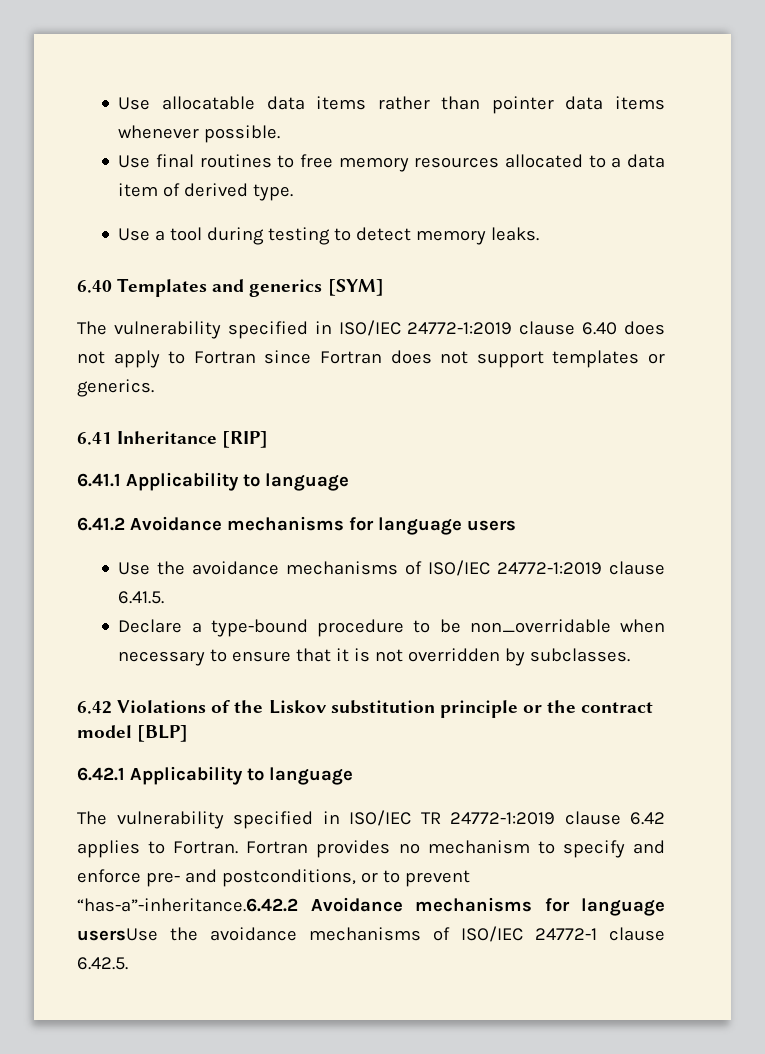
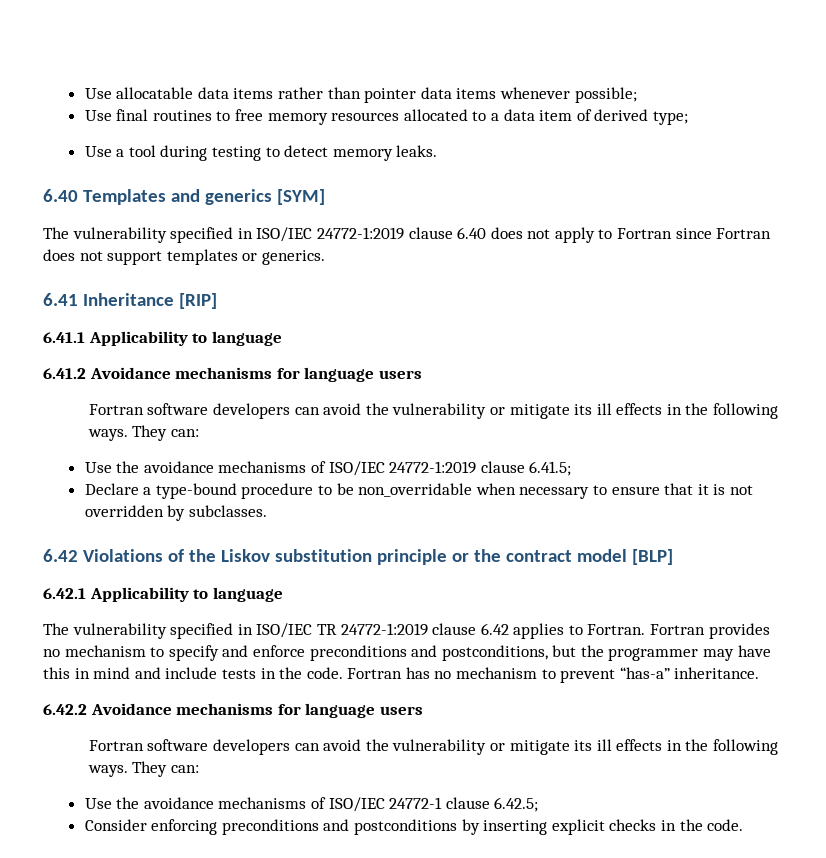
[204,125,281,143] possible. -> [574,87,637,103] possible;
[253,184,294,201] type. -> [652,111,688,125] type;
(516, 525) none -> [88,403,779,419] [87,425,199,441] // Fortran software developers can avoid the vulnerability or mitigate its ill effects in the following ways. They can:
[118,591,165,604] 6.41.5. -> [529,461,572,476] 6.41.5;
[145,872,180,887] pre- -> [309,645,407,661] preconditions
[360,870,470,887] [77,897,665,916] [77,928,158,941] or to prevent “has-a”-inheritance.6.42.2 Avoidance mechanisms for language usersUse -> [552,645,771,661] [43,667,760,683] [43,703,423,718] [88,739,779,755] [87,761,199,777] [84,798,112,809] but the programmer may have this in mind and include tests in the code. Fortran has no mechanism to prevent “has-a” inheritance. // 6.42.2 Avoidance mechanisms for language users // Fortran software developers can avoid the vulnerability or mitigate its ill effects in the following ways. They can: // Use
[77,957,128,970] 6.42.5. -> [494,797,539,812] [84,819,744,835] 6.42.5; // Consider enforcing preconditions and postconditions by inserting explicit checks in the code.

